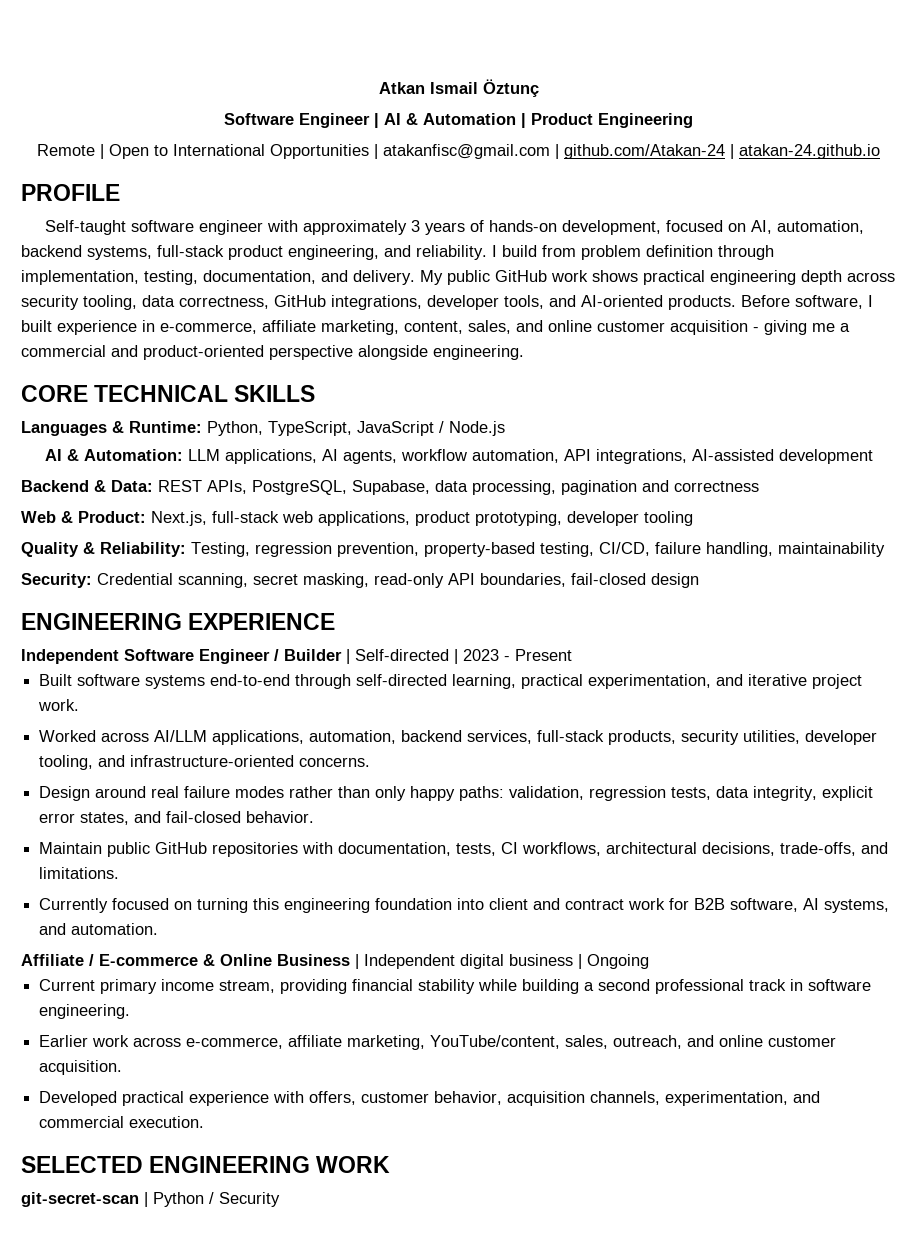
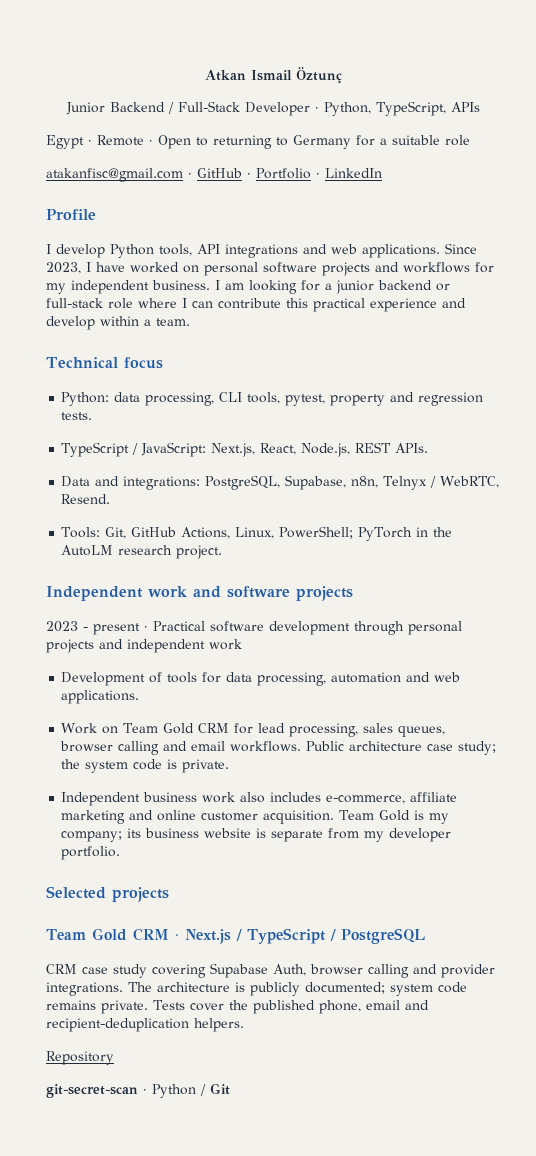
[224,113,693,128] [37,144,880,159] [21,184,120,201] [45,220,865,235] [21,245,774,260] [21,270,895,285] [21,295,873,310] [21,320,850,335] [21,345,524,360] [21,385,316,402] [21,421,505,436] [45,449,874,464] [21,480,759,495] [21,511,693,526] [21,542,885,557] [21,573,699,588] [21,613,336,630] [21,649,572,664] [39,674,863,689] [38,699,80,711] [39,730,878,745] [39,755,371,770] [39,786,874,801] [39,811,315,825] [39,842,889,857] [39,867,120,879] [39,898,890,913] [39,923,159,935] [21,954,649,969] [39,979,872,994] [39,1004,131,1019] [39,1035,837,1050] [39,1060,123,1075] [39,1091,821,1106] [39,1116,205,1128] [21,1156,391,1173] Software Engineer | AI & Automation | Product Engineering // Remote | Open to International Opportunities | atakanfisc@gmail.com | github.com/Atakan-24 | atakan-24.github.io // PROFILE // Self-taught software engineer with approximately 3 years of hands-on development, focused on AI, automation, backend systems, full-stack product engineering, and reliability. I build from problem definition through implementation, testing, documentation, and delivery. My public GitHub work shows practical engineering depth across security tooling, data correctness, GitHub integrations, developer tools, and AI-oriented products. Before software, I built experience in e-commerce, affiliate marketing, content, sales, and online customer acquisition - giving me a commercial and product-oriented perspective alongside engineering. // CORE TECHNICAL SKILLS // Languages & Runtime: Python, TypeScript, JavaScript / Node.js // AI & Automation: LLM applications, AI agents, workflow automation, API integrations, AI-assisted development // Backend & Data: REST APIs, PostgreSQL, Supabase, data processing, pagination and correctness // Web & Product: Next.js, full-stack web applications, product prototyping, developer tooling // Quality & Reliability: Testing, regression prevention, property-based testing, CI/CD, failure handling, maintainability // Security: Credential scanning, secret masking, read-only API boundaries, fail-closed design // ENGINEERING EXPERIENCE // Independent Software Engineer / Builder | Self-directed | 2023 - Present // Built software systems end-to-end through self-directed learning, practical experimentation, and iterative project work. // Worked across AI/LLM applications, automation, backend services, full-stack products, security utilities, developer tooling, and infrastructure-oriented concerns. // Design around real failure modes rather than only happy paths: validation, regression tests, data integrity, explicit error states, and fail-closed behavior. // Maintain public GitHub repositories with documentation, tests, CI workflows, architectural decisions, trade-offs, and limitations. // Currently focused on turning this engineering foundation into client and contract work for B2B software, AI systems, and automation. // Affiliate / E-commerce & Online Business | Independent digital business | Ongoing // Current primary income stream, providing financial stability while building a second professional track in software engineering. // Earlier work across e-commerce, affiliate marketing, YouTube/content, sales, outreach, and online customer acquisition. // Developed practical experience with offers, customer behavior, acquisition channels, experimentation, and commercial execution. // SELECTED ENGINEERING WORK -> [65,101,480,116] [46,135,470,149] [46,168,382,182] [46,209,96,220] [46,243,477,258] [46,262,494,276] [46,280,450,294] [46,298,466,312] [46,316,190,330] [46,357,163,369] [61,392,484,406] [61,412,93,420] [61,442,429,457] [61,475,500,490] [61,494,111,504] [61,526,453,541] [61,545,223,559] [46,586,353,601] [46,621,462,635] [46,639,242,653] [61,672,461,686] [61,690,140,704] [61,723,446,737] [60,741,497,755] [61,759,230,773] [61,792,458,806] [61,810,450,824] [61,828,452,842] [61,846,121,860] [46,886,169,902] [46,928,425,944] [46,963,495,978] [46,982,467,996] [46,1000,429,1014] [46,1018,244,1032] [46,1051,114,1065] Junior Backend / Full-Stack Developer · Python, TypeScript, APIs // Egypt · Remote · Open to returning to Germany for a suitable role // atakanfisc@gmail.com · GitHub · Portfolio · LinkedIn // Profile // I develop Python tools, API integrations and web applications. Since 2023, I have worked on personal software projects and workflows for my independent business. I am looking for a junior backend or full-stack role where I can contribute this practical experience and develop within a team. // Technical focus // Python: data processing, CLI tools, pytest, property and regression tests. // TypeScript / JavaScript: Next.js, React, Node.js, REST APIs. // Data and integrations: PostgreSQL, Supabase, n8n, Telnyx / WebRTC, Resend. // Tools: Git, GitHub Actions, Linux, PowerShell; PyTorch in the AutoLM research project. // Independent work and software projects // 2023 - present · Practical software development through personal projects and independent work // Development of tools for data processing, automation and web applications. // Work on Team Gold CRM for lead processing, sales queues, browser calling and email workflows. Public architecture case study; the system code is private. // Independent business work also includes e-commerce, affiliate marketing and online customer acquisition. Team Gold is my company; its business website is separate from my developer portfolio. // Selected projects // Team Gold CRM · Next.js / TypeScript / PostgreSQL // CRM case study covering Supabase Auth, browser calling and provider integrations. The architecture is publicly documented; system code remains private. Tests cover the published phone, email and recipient-deduplication helpers. // Repository
[144,1192,148,1207] | -> [143,1089,147,1094] ·
[219,1192,280,1207] Security -> [210,1083,230,1095] Git

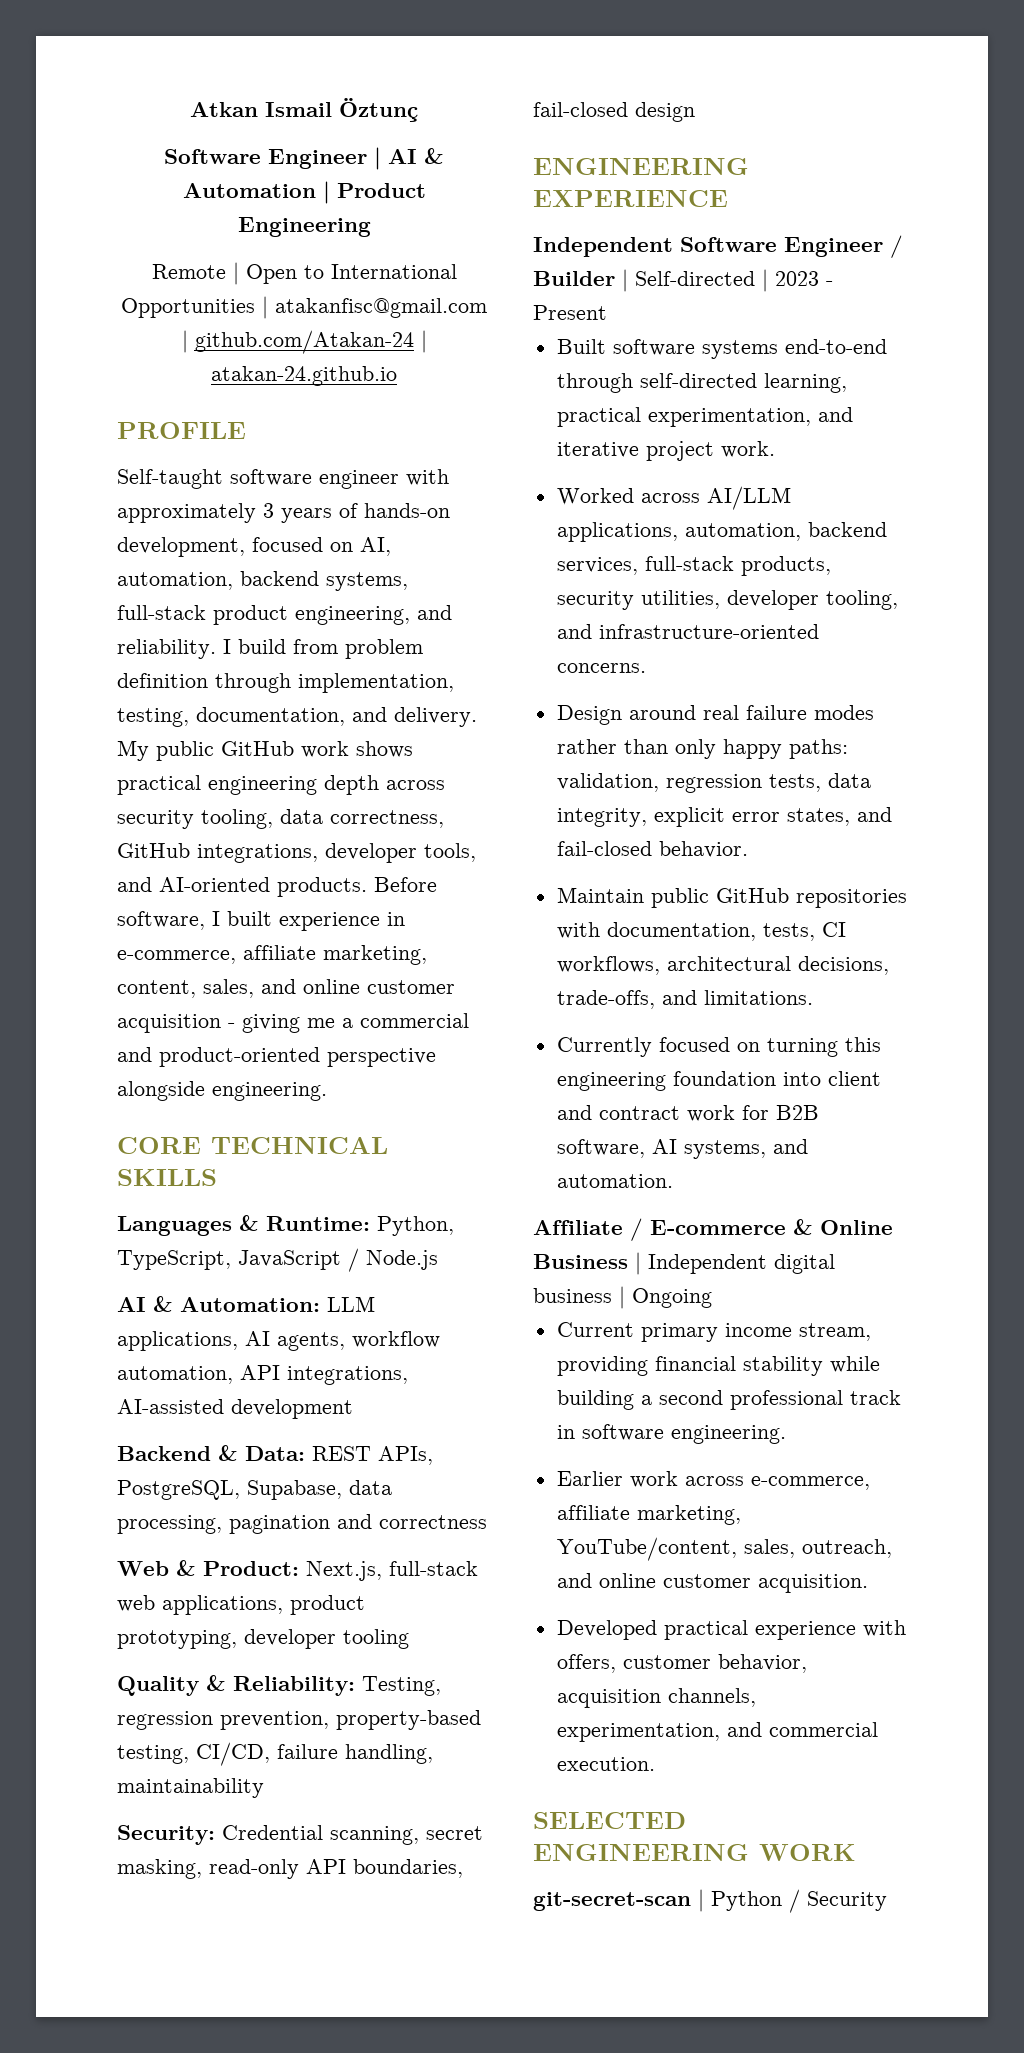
[65,101,480,116] [46,135,470,149] [46,168,382,182] [46,209,96,220] [46,243,477,258] [46,262,494,276] [46,280,450,294] [46,298,466,312] [46,316,190,330] [46,357,163,369] [61,392,484,406] [61,412,93,420] [61,442,429,457] [61,475,500,490] [61,494,111,504] [61,526,453,541] [61,545,223,559] [46,586,353,601] [46,621,462,635] [46,639,242,653] [61,672,461,686] [61,690,140,704] [61,723,446,737] [60,741,497,755] [61,759,230,773] [61,792,458,806] [61,810,450,824] [61,828,452,842] [61,846,121,860] [46,886,169,902] [46,928,425,944] [46,963,495,978] [46,982,467,996] [46,1000,429,1014] [46,1018,244,1032] [46,1051,114,1065] Junior Backend / Full-Stack Developer · Python, TypeScript, APIs // Egypt · Remote · Open to returning to Germany for a suitable role // atakanfisc@gmail.com · GitHub · Portfolio · LinkedIn // Profile // I develop Python tools, API integrations and web applications. Since 2023, I have worked on personal software projects and workflows for my independent business. I am looking for a junior backend or full-stack role where I can contribute this practical experience and develop within a team. // Technical focus // Python: data processing, CLI tools, pytest, property and regression tests. // TypeScript / JavaScript: Next.js, React, Node.js, REST APIs. // Data and integrations: PostgreSQL, Supabase, n8n, Telnyx / WebRTC, Resend. // Tools: Git, GitHub Actions, Linux, PowerShell; PyTorch in the AutoLM research project. // Independent work and software projects // 2023 - present · Practical software development through personal projects and independent work // Development of tools for data processing, automation and web applications. // Work on Team Gold CRM for lead processing, sales queues, browser calling and email workflows. Public architecture case study; the system code is private. // Independent business work also includes e-commerce, affiliate marketing and online customer acquisition. Team Gold is my company; its business website is separate from my developer portfolio. // Selected projects // Team Gold CRM · Next.js / TypeScript / PostgreSQL // CRM case study covering Supabase Auth, browser calling and provider integrations. The architecture is publicly documented; system code remains private. Tests cover the published phone, email and recipient-deduplication helpers. // Repository -> [164,147,444,170] [182,181,426,204] [237,217,371,237] [151,262,457,285] [121,296,487,319] [181,330,427,354] [211,366,397,386] [117,422,246,439] [117,469,449,489] [117,503,450,523] [117,537,391,557] [117,571,408,591] [117,605,452,625] [117,639,423,659] [117,673,454,693] [117,707,477,727] [117,740,413,761] [117,775,445,795] [117,809,444,829] [117,843,476,863] [117,877,437,897] [117,911,405,931] [117,945,427,965] [117,979,455,998] [117,1013,469,1033] [117,1047,436,1067] [117,1081,327,1101] [117,1137,388,1154] [117,1169,217,1186] [117,1215,454,1236] [117,1248,438,1272] [117,1296,375,1312] [117,1331,440,1351] [117,1365,408,1385] [117,1399,353,1419] [117,1445,433,1465] [117,1480,392,1500] [117,1514,487,1534] [117,1560,478,1581] [117,1595,365,1615] [117,1629,409,1649] [117,1675,441,1696] [117,1710,481,1730] [117,1742,433,1766] [117,1778,264,1798] [117,1825,483,1845] [117,1859,463,1879] [533,102,695,122] [533,158,749,175] [533,190,728,207] [533,235,903,258] [533,269,833,292] [533,305,607,320] [556,339,887,359] [556,373,847,393] [556,407,853,427] [556,441,775,461] [556,486,791,510] [556,522,887,542] [556,556,831,576] [556,590,898,610] [556,624,819,639] [556,663,646,673] [556,705,874,725] [556,739,848,759] [556,773,871,793] [556,807,892,827] [556,841,748,858] [556,887,907,908] [556,922,846,941] [556,956,889,975] [556,990,813,1009] [556,1037,881,1057] [556,1071,881,1091] [556,1105,819,1122] [556,1139,808,1159] [556,1174,673,1188] [533,1218,893,1241] [533,1252,835,1275] [533,1286,712,1309] [556,1322,871,1342] [556,1356,880,1376] [556,1390,901,1410] [556,1424,786,1444] [556,1471,870,1490] [556,1505,741,1525] [556,1537,892,1561] [556,1573,868,1593] [556,1620,906,1640] [556,1654,807,1673] [556,1688,756,1708] [556,1722,878,1742] [556,1757,655,1771] [533,1812,686,1829] [533,1844,856,1861] Software Engineer | AI & Automation | Product Engineering // Remote | Open to International Opportunities | atakanfisc@gmail.com | github.com/Atakan-24 | atakan-24.github.io // PROFILE // Self-taught software engineer with approximately 3 years of hands-on development, focused on AI, automation, backend systems, full-stack product engineering, and reliability. I build from problem definition through implementation, testing, documentation, and delivery. My public GitHub work shows practical engineering depth across security tooling, data correctness, GitHub integrations, developer tools, and AI-oriented products. Before software, I built experience in e-commerce, affiliate marketing, content, sales, and online customer acquisition - giving me a commercial and product-oriented perspective alongside engineering. // CORE TECHNICAL SKILLS // Languages & Runtime: Python, TypeScript, JavaScript / Node.js // AI & Automation: LLM applications, AI agents, workflow automation, API integrations, AI-assisted development // Backend & Data: REST APIs, PostgreSQL, Supabase, data processing, pagination and correctness // Web & Product: Next.js, full-stack web applications, product prototyping, developer tooling // Quality & Reliability: Testing, regression prevention, property-based testing, CI/CD, failure handling, maintainability // Security: Credential scanning, secret masking, read-only API boundaries, fail-closed design // ENGINEERING EXPERIENCE // Independent Software Engineer / Builder | Self-directed | 2023 - Present // Built software systems end-to-end through self-directed learning, practical experimentation, and iterative project work. // Worked across AI/LLM applications, automation, backend services, full-stack products, security utilities, developer tooling, and infrastructure-oriented concerns. // Design around real failure modes rather than only happy paths: validation, regression tests, data integrity, explicit error states, and fail-closed behavior. // Maintain public GitHub repositories with documentation, tests, CI workflows, architectural decisions, trade-offs, and limitations. // Currently focused on turning this engineering foundation into client and contract work for B2B software, AI systems, and automation. // Affiliate / E-commerce & Online Business | Independent digital business | Ongoing // Current primary income stream, providing financial stability while building a second professional track in software engineering. // Earlier work across e-commerce, affiliate marketing, YouTube/content, sales, outreach, and online customer acquisition. // Developed practical experience with offers, customer behavior, acquisition channels, experimentation, and commercial execution. // SELECTED ENGINEERING WORK
[143,1089,147,1094] · -> [698,1889,704,1912] |
[210,1083,230,1095] Git -> [807,1891,887,1911] Security

